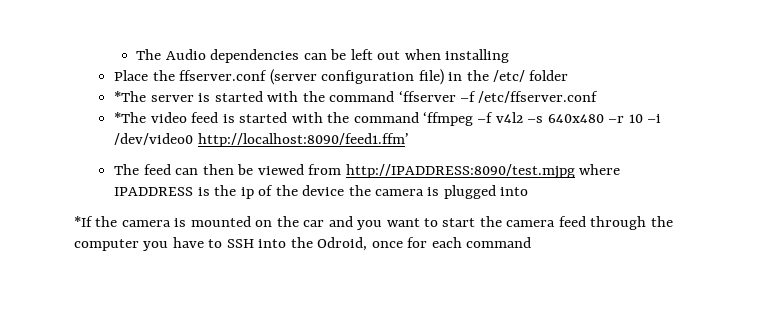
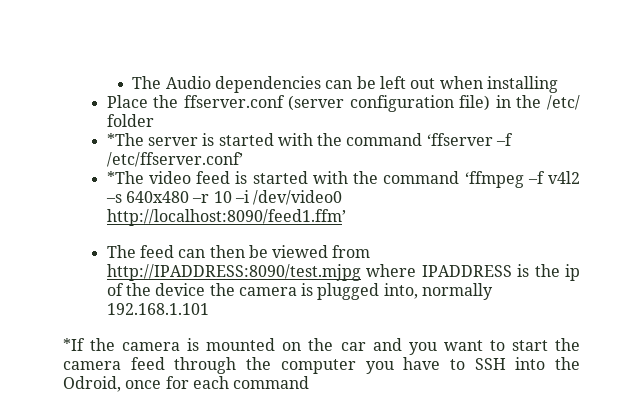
[478,91,599,103] /etc/ffserver.conf -> [106,152,243,167] /etc/ffserver.conf’
[500,187,529,196] into -> [383,283,494,300] [106,303,209,315] into, normally 192.168.1.101

